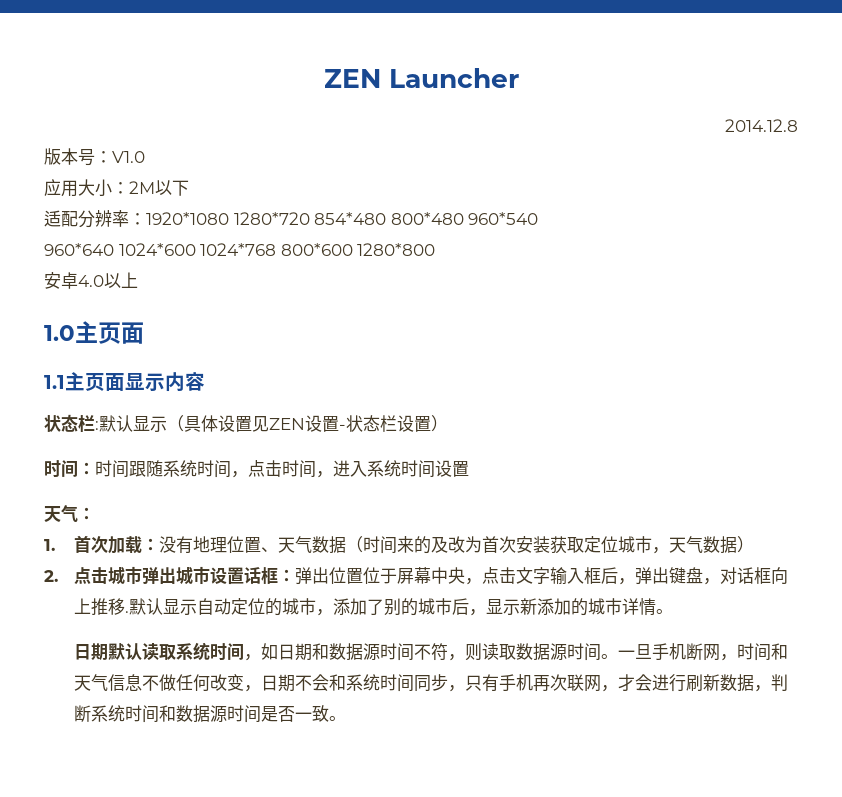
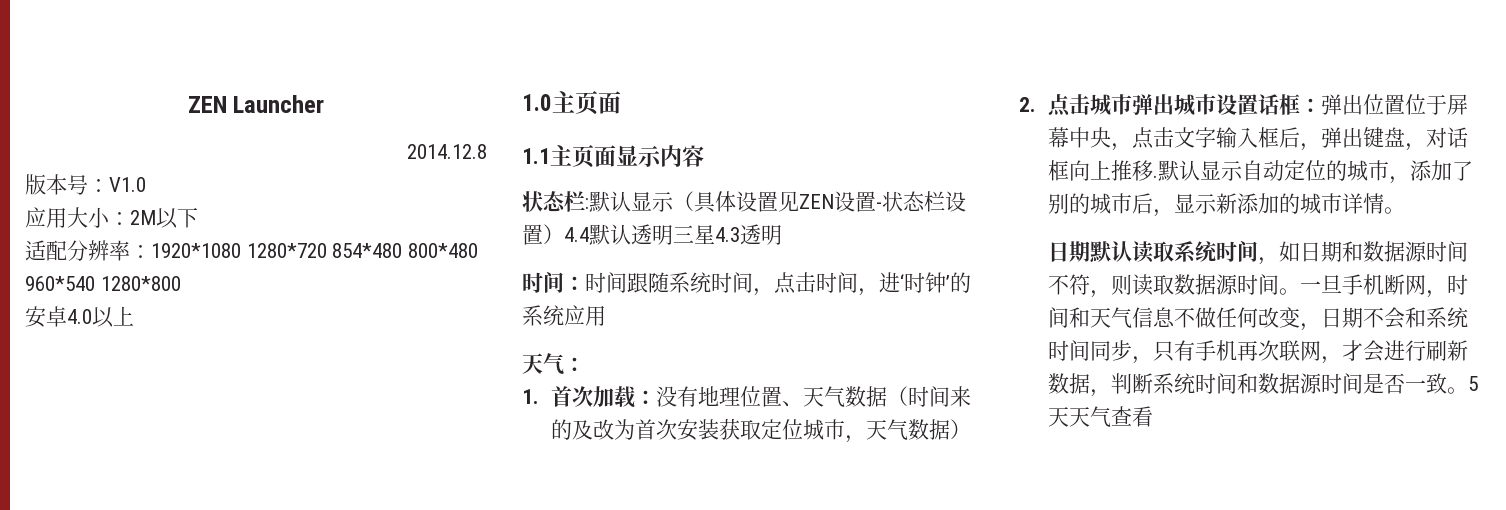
[44,243,353,256] // 960*640 1024*600 1024*768 800*600 -> (95, 283) none
(448, 423) none -> [564,224,782,245] 4.4默认透明三星4.3透明
[350,460,469,478] 入系统时间设置 -> [900,272,971,293] [522,305,606,326] ‘时钟’的系统应用
(347, 718) none -> [1468,376,1479,391] [1048,406,1154,427] 5天天气查看

